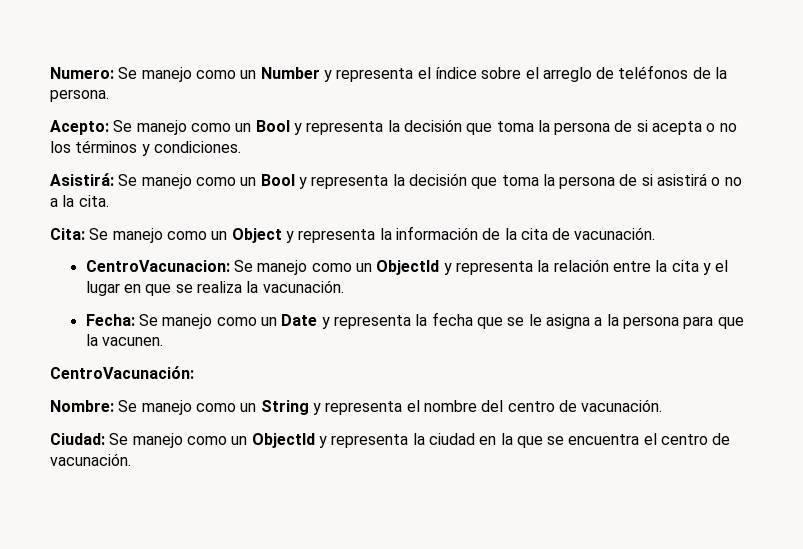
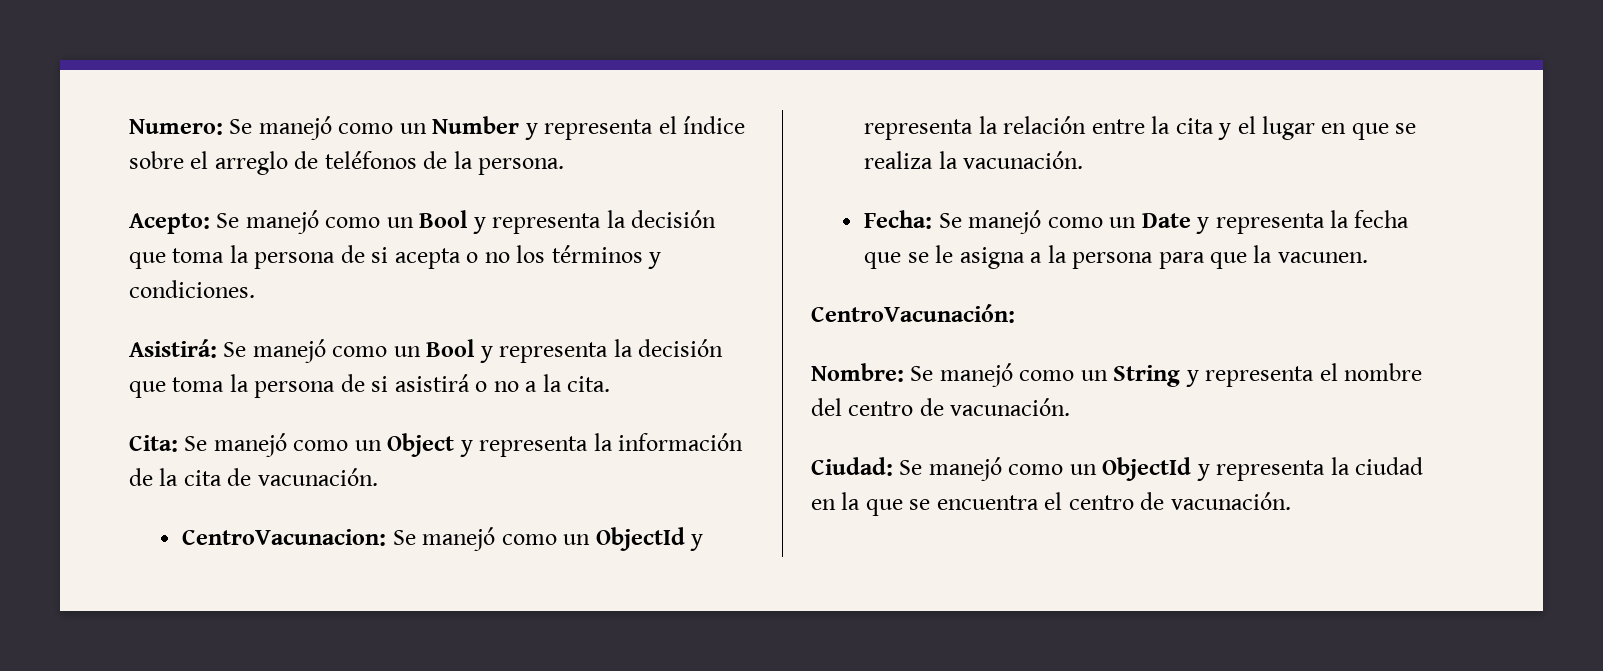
[141,67,192,82] manejo -> [258,116,332,140] manejó
[136,120,187,135] manejo -> [245,210,319,234] manejó
[141,174,192,189] manejo -> [252,339,326,363] manejó
[112,228,163,243] manejo -> [213,433,287,457] manejó
[257,260,308,275] manejo -> [422,527,496,551] manejó
[162,314,213,329] manejo -> [968,210,1042,234] manejó
[141,400,192,415] manejo -> [939,363,1013,387] manejó
[132,433,183,448] manejo -> [928,457,1002,481] manejó

